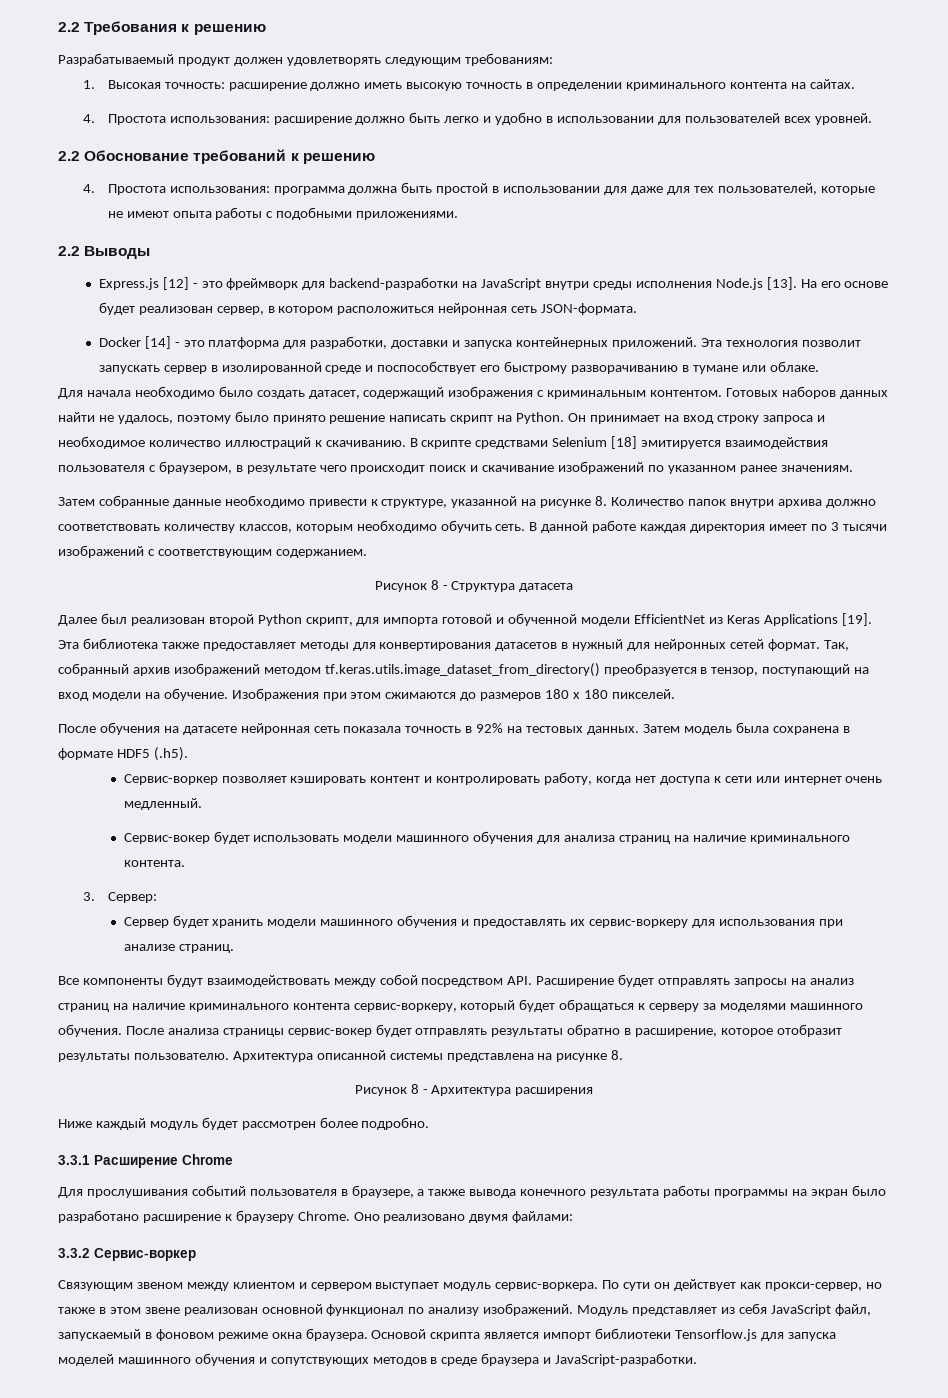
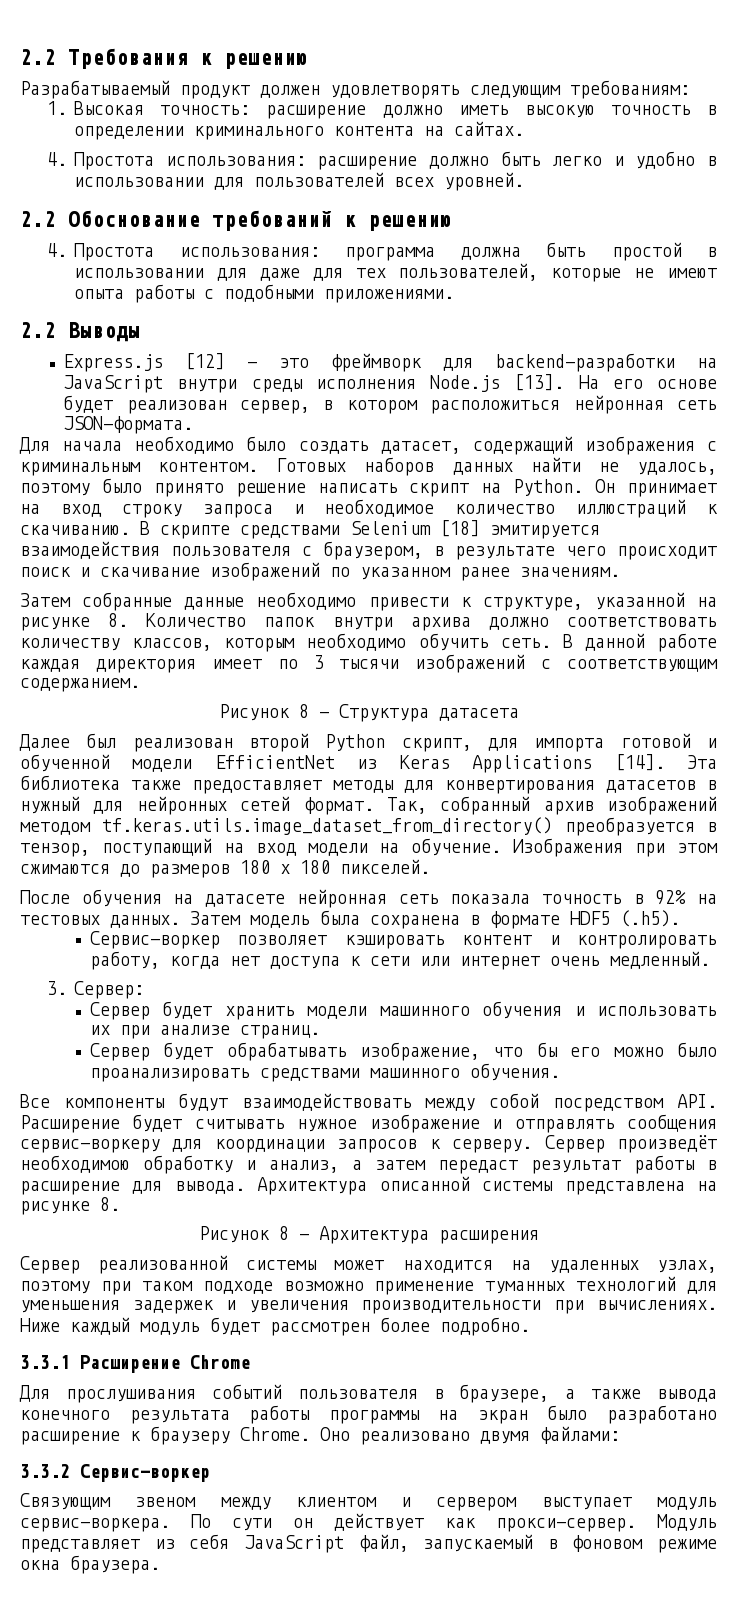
[98,336,861,349] [98,361,819,374] // Docker [14] - это платформа для разработки, доставки и запуска контейнерных приложений. Эта технология позволит запускать сервер в изолированной среде и поспособствует его быстрому разворачиванию в тумане или облаке. -> (194, 425) none
[841,613,872,626] [19]. -> [614,754,665,771] [14].
[123,831,850,844] [123,860,185,867] // Сервис-вокер будет использовать модели машинного обучения для анализа страниц на наличие криминального контента. -> (710, 960) none
[473,919,843,928] [123,944,234,953] предоставлять их сервис-воркеру для использования при анализе страниц. -> [597,1006,717,1016] [89,1025,320,1039] [89,1042,717,1061] [89,1063,560,1082] использовать их при анализе страниц. // Сервер будет обрабатывать изображение, что бы его можно было проанализировать средствами машинного обучения.
[658,978,854,987] [58,999,863,1012] [58,1024,842,1037] [58,1053,229,1062] отправлять запросы на анализ страниц на наличие криминального контента сервис-воркеру, который будет обращаться к серверу за моделями машинного обучения. После анализа страницы сервис-вокер будет отправлять результаты обратно в расширение, которое отобразит результаты пользователю. -> [194,1114,718,1133] [20,1135,717,1153] [20,1155,717,1174] [20,1181,245,1195] считывать нужное изображение и отправлять сообщения сервис-воркеру для координации запросов к серверу. Сервер произведёт необходимою обработку и анализ, а затем передаст результат работы в расширение для вывода.
(594, 1091) none -> [20,1255,717,1274] [20,1276,717,1295] [20,1300,717,1314] Сервер реализованной системы может находится на удаленных узлах, поэтому при таком подходе возможно применение туманных технологий для уменьшения задержек и увеличения производительности при вычислениях.
[764,1282,882,1291] [58,1303,574,1316] прокси-сервер, но также в этом звене реализован основной функционал по анализу изображений. -> [496,1518,636,1532] прокси-сервер.
[371,1328,836,1341] [58,1353,698,1366] Основой скрипта является импорт библиотеки Tensorflow.js для запуска моделей машинного обучения и сопутствующих методов в среде браузера и JavaScript-разработки. -> (160, 1564) none

